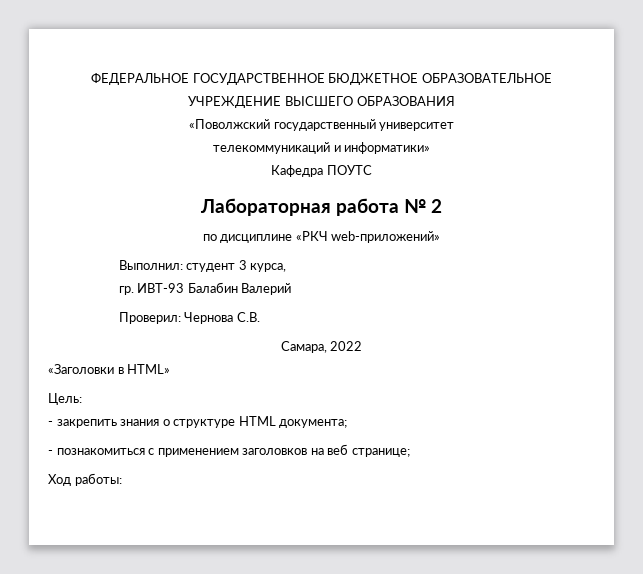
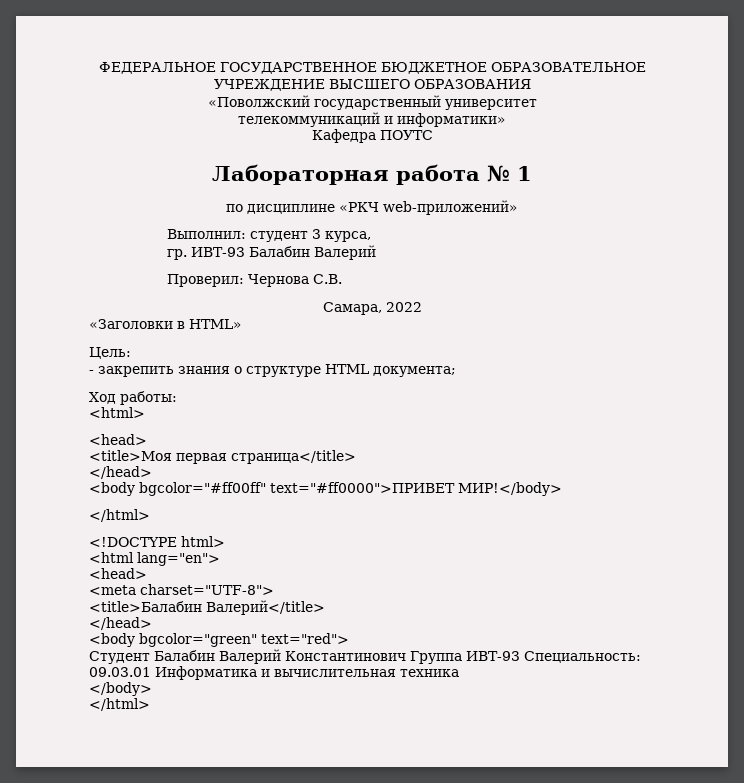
[431,199,442,213] 2 -> [517,166,532,181] 1
[48,444,410,457] [48,473,122,486] - познакомиться с применением заголовков на веб странице; // Ход работы: -> [89,391,177,405] [89,407,145,418] [89,434,147,445] [89,450,356,464] [89,466,152,479] [89,482,562,496] [89,509,150,522] [89,536,225,547] [89,552,220,566] [89,568,147,579] [89,584,274,595] [89,600,325,615] [89,617,152,630] [89,633,349,647] [89,649,641,664] [89,666,459,680] [89,682,152,696] [89,698,150,711] Ход работы: // <html> // <head> // <title>Моя первая страница</title> // </head> // <body bgcolor="#ff00ff" text="#ff0000">ПРИВЕТ МИР!</body> // </html> // <!DOCTYPE html> // <html lang="en"> // <head> // <meta charset="UTF-8"> // <title>Балабин Валерий</title> // </head> // <body bgcolor="green" text="red"> // Студент Балабин Валерий Константинович Группа ИВТ-93 Специальность: 09.03.01 Информатика и вычислительная техника // </body> // </html>

